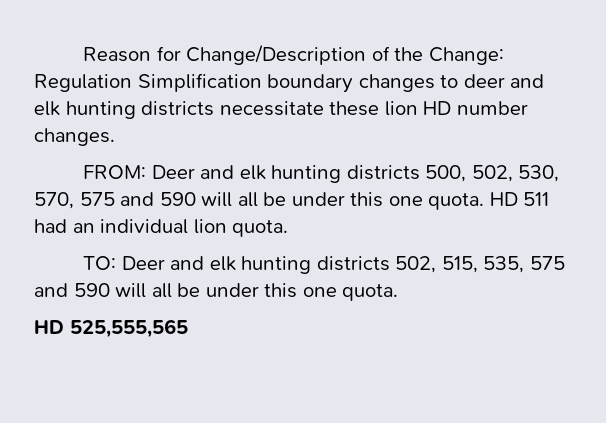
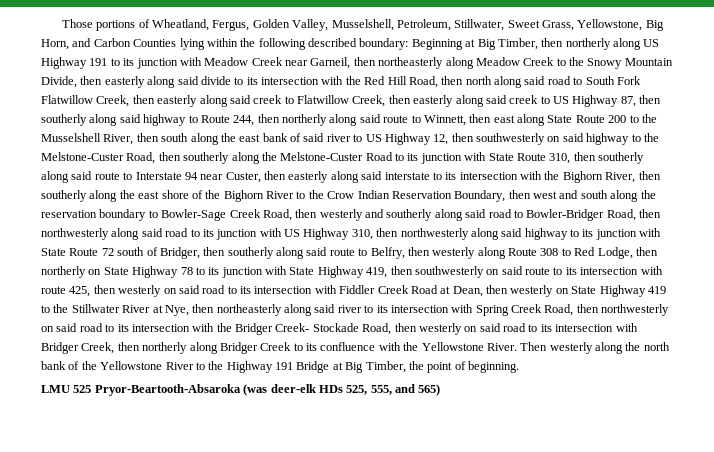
[83,45,504,65] [34,73,545,93] [34,101,528,119] [34,128,115,146] [83,165,560,183] [34,192,550,210] [34,219,289,237] [83,256,566,274] [34,283,399,301] [34,319,188,338] Reason for Change/Description of the Change: Regulation Simplification boundary changes to deer and elk hunting districts necessitate these lion HD number changes. // FROM: Deer and elk hunting districts 500, 502, 530, 570, 575 and 590 will all be under this one quota. HD 511 had an individual lion quota. // TO: Deer and elk hunting districts 502, 515, 535, 575 and 590 will all be under this one quota. // HD 525,555,565 -> [61,19,664,31] [41,38,660,50] [41,57,673,69] [41,76,641,88] [41,95,662,107] [41,114,657,126] [41,133,659,145] [41,152,644,164] [41,171,661,183] [41,190,656,202] [41,209,661,221] [41,228,662,240] [41,247,658,259] [41,266,663,278] [41,285,666,297] [41,304,670,316] [41,323,638,335] [41,342,670,354] [41,361,519,373] [41,384,441,396] Those portions of Wheatland, Fergus, Golden Valley, Musselshell, Petroleum, Stillwater, Sweet Grass, Yellowstone, Big Horn, and Carbon Counties lying within the following described boundary: Beginning at Big Timber, then northerly along US Highway 191 to its junction with Meadow Creek near Garneil, then northeasterly along Meadow Creek to the Snowy Mountain Divide, then easterly along said divide to its intersection with the Red Hill Road, then north along said road to South Fork Flatwillow Creek, then easterly along said creek to Flatwillow Creek, then easterly along said creek to US Highway 87, then southerly along said highway to Route 244, then northerly along said route to Winnett, then east along State Route 200 to the Musselshell River, then south along the east bank of said river to US Highway 12, then southwesterly on said highway to the Melstone-Custer Road, then southerly along the Melstone-Custer Road to its junction with State Route 310, then southerly along said route to Interstate 94 near Custer, then easterly along said interstate to its intersection with the Bighorn River, then southerly along the east shore of the Bighorn River to the Crow Indian Reservation Boundary, then west and south along the reservation boundary to Bowler-Sage Creek Road, then westerly and southerly along said road to Bowler-Bridger Road, then northwesterly along said road to its junction with US Highway 310, then northwesterly along said highway to its junction with State Route 72 south of Bridger, then southerly along said route to Belfry, then westerly along Route 308 to Red Lodge, then northerly on State Highway 78 to its junction with State Highway 419, then southwesterly on said route to its intersection with route 425, then westerly on said road to its intersection with Fiddler Creek Road at Dean, then westerly on State Highway 419 to the Stillwater River at Nye, then northeasterly along said river to its intersection with Spring Creek Road, then northwesterly on said road to its intersection with the Bridger Creek- Stockade Road, then westerly on said road to its intersection with Bridger Creek, then northerly along Bridger Creek to its confluence with the Yellowstone River. Then westerly along the north bank of the Yellowstone River to the Highway 191 Bridge at Big Timber, the point of beginning. // LMU 525 Pryor-Beartooth-Absaroka (was deer-elk HDs 525, 555, and 565)

